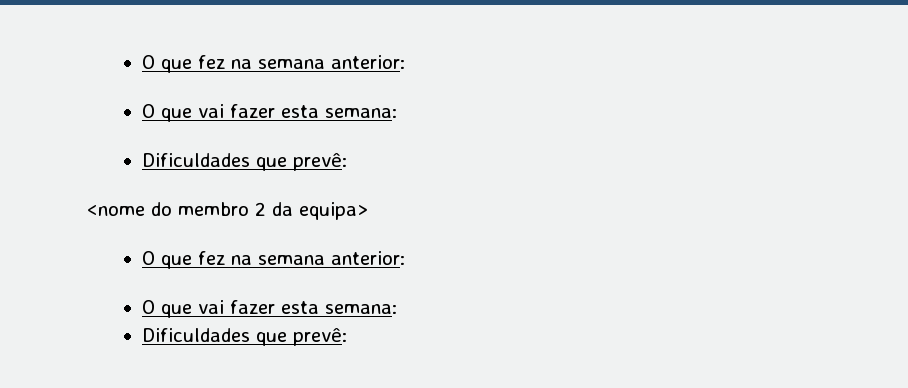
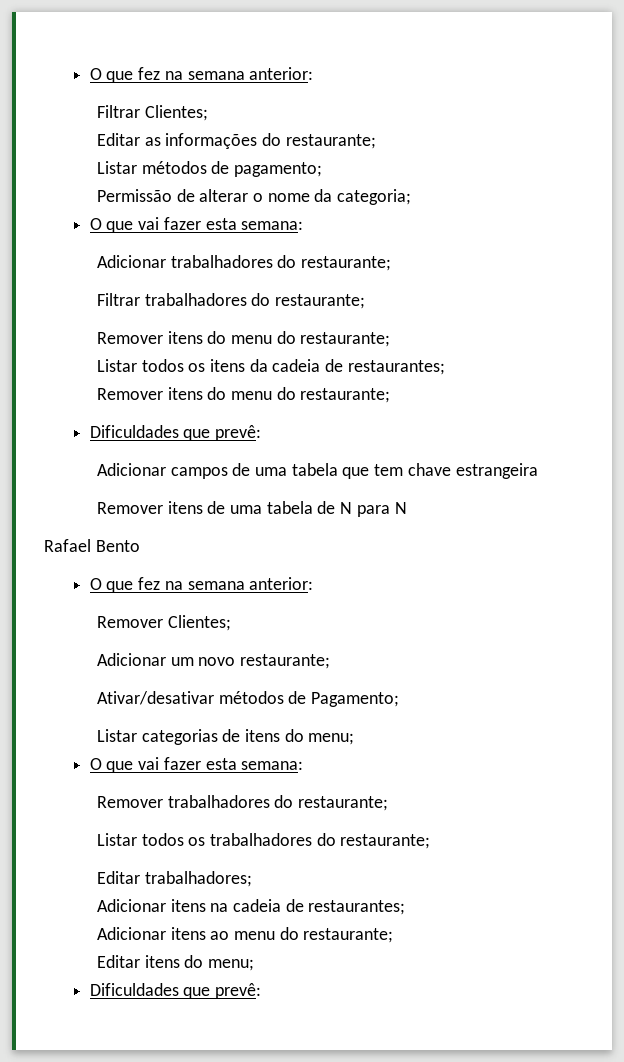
[142,55,406,73] [142,104,398,122] [142,153,348,171] [87,202,368,220] [142,251,406,269] [142,300,398,318] O que fez na semana anterior: // O que vai fazer esta semana: // Dificuldades que prevê: // <nome do membro 2 da equipa> // O que fez na semana anterior: // O que vai fazer esta semana: -> [89,67,314,83] [96,105,208,121] [96,133,376,149] [96,161,322,177] [96,189,412,205] [89,217,304,233] [96,255,391,271] [96,293,365,309] [96,331,391,347] [96,359,445,375] [96,387,391,403] [89,425,262,441] [96,463,538,479] [96,501,407,517] [44,539,140,552] [89,577,314,593] [96,615,231,631] [96,653,330,669] [96,691,399,707] [96,729,355,745] [89,757,304,773] [96,795,388,811] [96,833,431,849] [96,871,252,887] [96,899,406,915] [96,927,394,943] [96,955,254,971] O que fez na semana anterior: // Filtrar Clientes; // Editar as informações do restaurante; // Listar métodos de pagamento; // Permissão de alterar o nome da categoria; // O que vai fazer esta semana: // Adicionar trabalhadores do restaurante; // Filtrar trabalhadores do restaurante; // Remover itens do menu do restaurante; // Listar todos os itens da cadeia de restaurantes; // Remover itens do menu do restaurante; // Dificuldades que prevê: // Adicionar campos de uma tabela que tem chave estrangeira // Remover itens de uma tabela de N para N // Rafael Bento // O que fez na semana anterior: // Remover Clientes; // Adicionar um novo restaurante; // Ativar/desativar métodos de Pagamento; // Listar categorias de itens do menu; // O que vai fazer esta semana: // Remover trabalhadores do restaurante; // Listar todos os trabalhadores do restaurante; // Editar trabalhadores; // Adicionar itens na cadeia de restaurantes; // Adicionar itens ao menu do restaurante; // Editar itens do menu;

